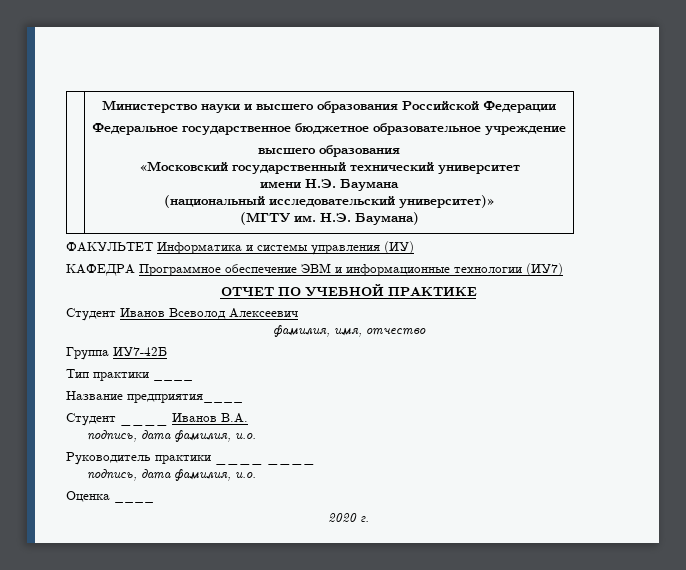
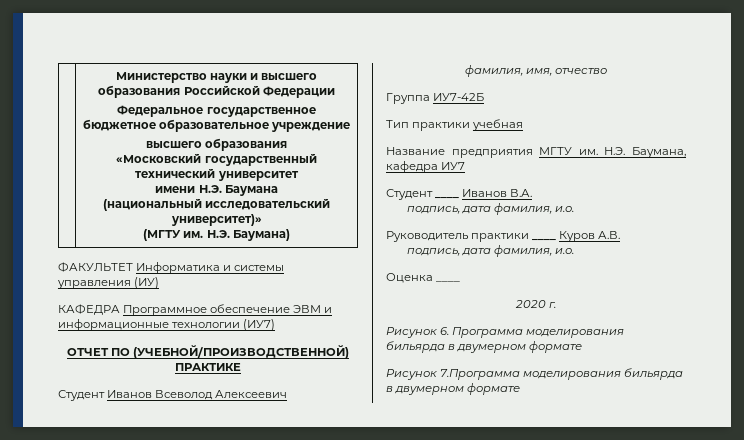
[304,284,384,297] УЧЕБНОЙ -> [133,345,350,359] (УЧЕБНОЙ/ПРОИЗВОДСТВЕННОЙ)
[153,378,193,381] ____ -> [472,119,524,131] учебная
[127,394,243,403] предприятия____ -> [451,147,686,158] [386,161,466,173] предприятия МГТУ им. Н.Э. Баумана, кафедра ИУ7
[267,461,315,465] ____ -> [559,231,621,242] Куров А.В.
(369, 519) none -> [386,327,625,338] [386,341,583,353] [386,368,684,380] [386,383,521,395] // Рисунок 6. Программа моделирования бильярда в двумерном формате // Рисунок 7.Программа моделирования бильярда в двумерном формате

